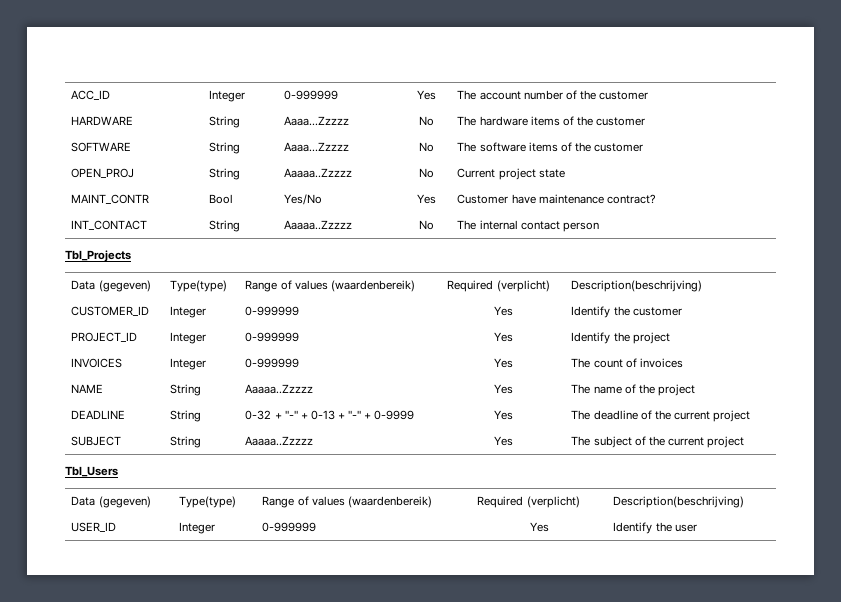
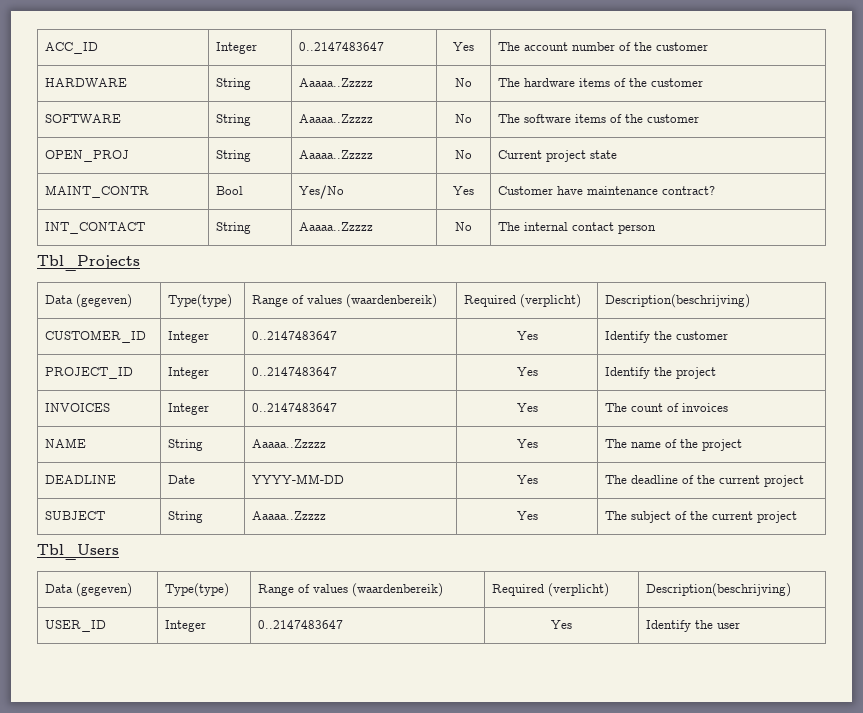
[284,90,339,100] 0-999999 -> [299,42,385,51] 0..2147483647
[284,116,350,126] Aaaa...Zzzzz -> [299,78,374,87] Aaaaa..Zzzzz
[284,142,350,152] Aaaa...Zzzzz -> [299,114,374,123] Aaaaa..Zzzzz
[245,306,300,316] 0-999999 -> [252,331,338,340] 0..2147483647
[245,332,300,342] 0-999999 -> [252,367,338,376] 0..2147483647
[245,358,300,368] 0-999999 -> [252,403,338,412] 0..2147483647
[170,410,202,422] [245,410,415,420] String | 0-32 + "-" + 0-13 + "-" + 0-9999 -> [168,475,196,484] [252,474,345,484] Date | YYYY-MM-DD
[262,522,317,532] 0-999999 -> [258,620,344,629] 0..2147483647

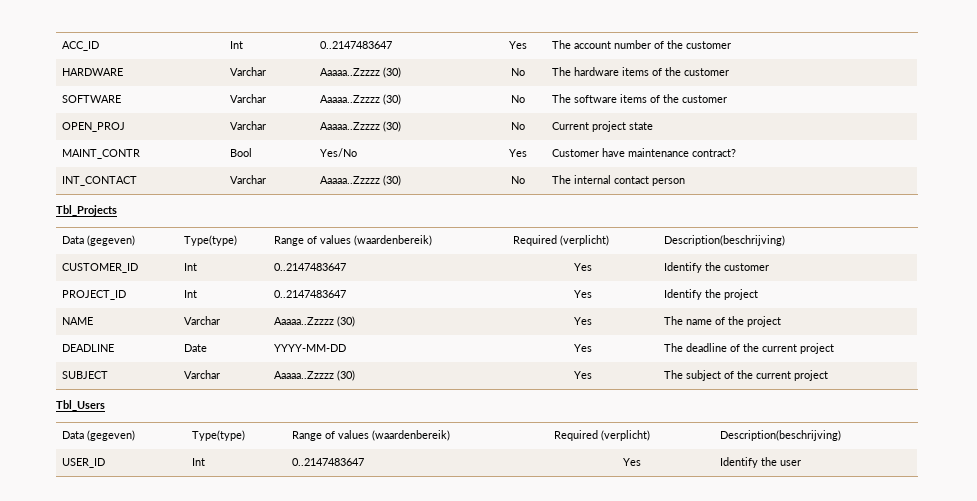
[216,42,258,54] Integer -> [229,41,243,49] Int
[216,78,252,90] [299,78,374,87] String | Aaaaa..Zzzzz -> [229,67,266,76] [319,67,401,78] Varchar | Aaaaa..Zzzzz (30)
[216,114,252,126] [299,114,374,123] String | Aaaaa..Zzzzz -> [229,94,266,103] [319,94,401,105] Varchar | Aaaaa..Zzzzz (30)
[216,150,252,162] [299,150,374,159] String | Aaaaa..Zzzzz -> [229,121,266,130] [319,121,401,132] Varchar | Aaaaa..Zzzzz (30)
[216,222,252,234] [299,222,374,231] String | Aaaaa..Zzzzz -> [229,175,266,184] [319,175,401,186] Varchar | Aaaaa..Zzzzz (30)
[168,331,210,343] Integer -> [183,263,197,271] Int
[168,367,210,379] Integer -> [183,290,197,298] Int
[45,403,111,412] [168,403,210,415] [252,403,338,412] [516,403,538,412] [605,403,729,412] // INVOICES | Integer | 0..2147483647 | Yes | The count of invoices -> (758, 294) none
[168,439,204,451] [252,439,327,448] String | Aaaaa..Zzzzz -> [183,316,220,325] [273,316,355,327] Varchar | Aaaaa..Zzzzz (30)
[168,511,204,523] [252,511,327,520] String | Aaaaa..Zzzzz -> [183,370,220,379] [273,370,355,381] Varchar | Aaaaa..Zzzzz (30)
[165,620,207,632] Integer -> [191,458,205,466] Int

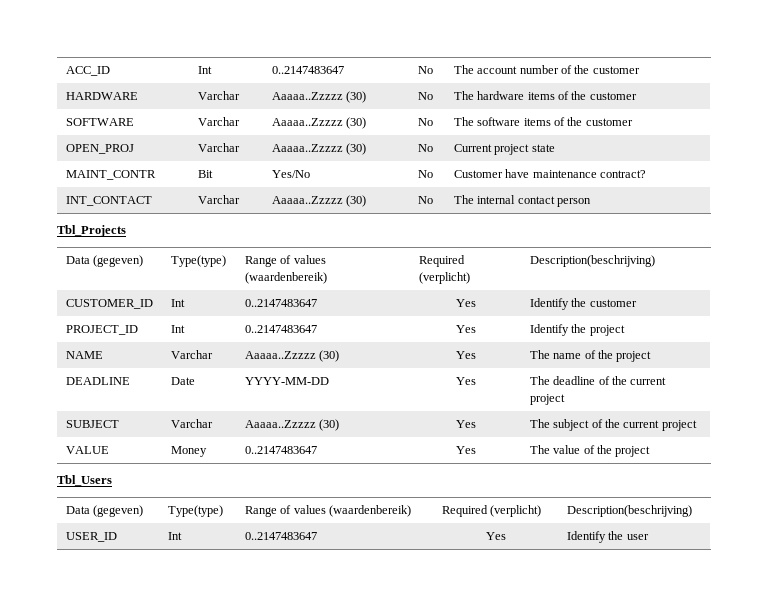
[509,41,527,49] Yes -> [417,66,433,74] No
[229,148,252,157] Bool -> [197,170,213,178] Bit
[509,149,527,157] Yes -> [417,170,433,178] No
(828, 375) none -> [65,446,109,454] [170,446,207,457] [244,446,317,454] [456,446,476,454] [529,445,651,457] // VALUE | Money | 0..2147483647 | Yes | The value of the project

